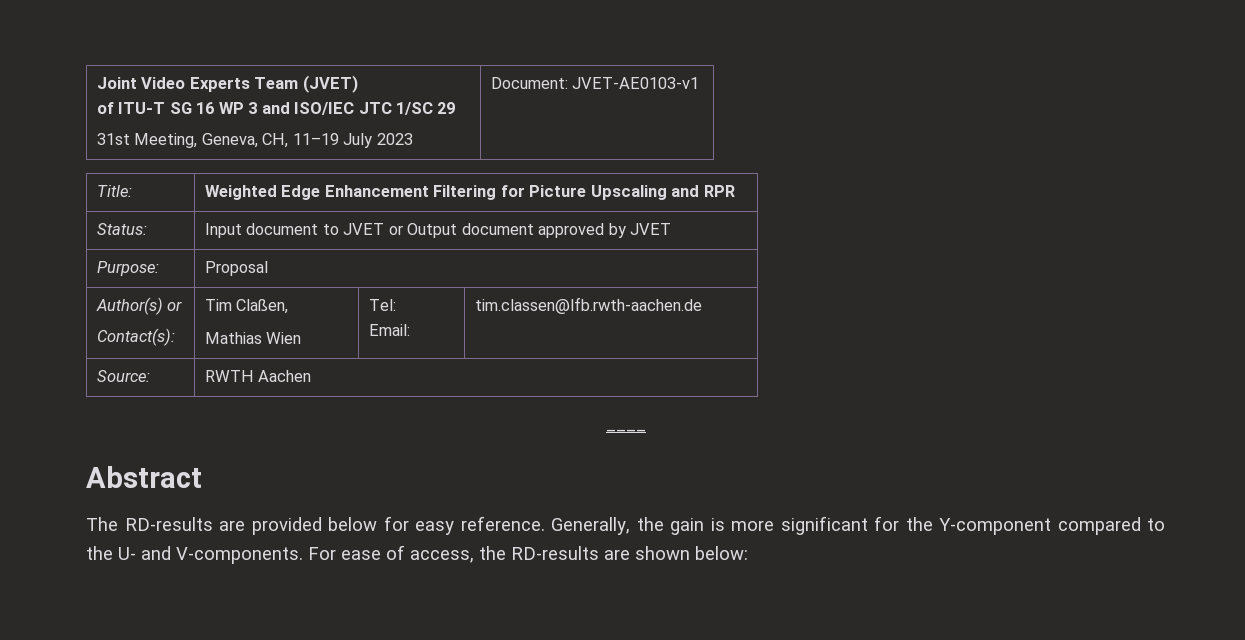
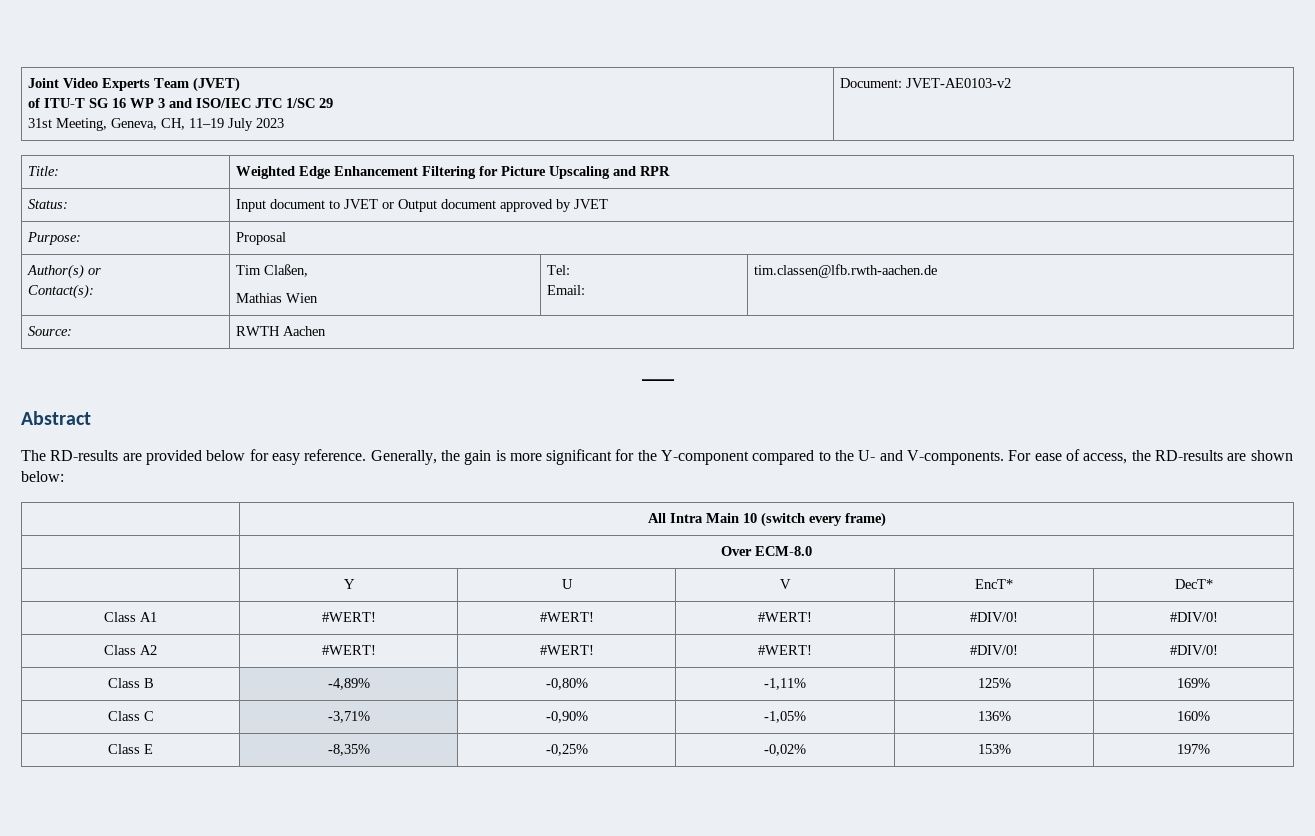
[572,77,700,89] JVET-AE0103-v1 -> [906,78,1012,88] JVET-AE0103-v2
(748, 553) none -> [647,512,886,527] [721,546,812,556] [343,579,355,589] [561,579,573,589] [780,579,791,589] [975,579,1013,589] [1174,579,1213,589] [104,612,157,622] [321,612,376,622] [539,612,594,622] [758,612,812,622] [970,612,1018,622] [1169,612,1218,622] [104,645,157,655] [321,645,376,655] [539,645,594,655] [758,645,812,655] [970,645,1018,655] [1169,645,1218,655] [107,678,154,688] [327,678,370,690] [545,678,588,690] [764,678,806,690] [977,678,1011,688] [1177,678,1210,688] [107,711,154,721] [327,711,370,723] [545,711,588,723] [764,711,806,723] [977,711,1011,721] [1177,711,1210,721] [108,744,153,754] [327,744,370,756] [545,744,588,756] [764,744,806,756] [977,744,1011,754] [1177,744,1210,754] // | All Intra Main 10 (switch every frame) // | Over ECM-8.0 // | Y | U | V | EncT* | DecT* // Class A1 | #WERT! | #WERT! | #WERT! | #DIV/0! | #DIV/0! // Class A2 | #WERT! | #WERT! | #WERT! | #DIV/0! | #DIV/0! // Class B | -4,89% | -0,80% | -1,11% | 125% | 169% // Class C | -3,71% | -0,90% | -1,05% | 136% | 160% // Class E | -8,35% | -0,25% | -0,02% | 153% | 197%

